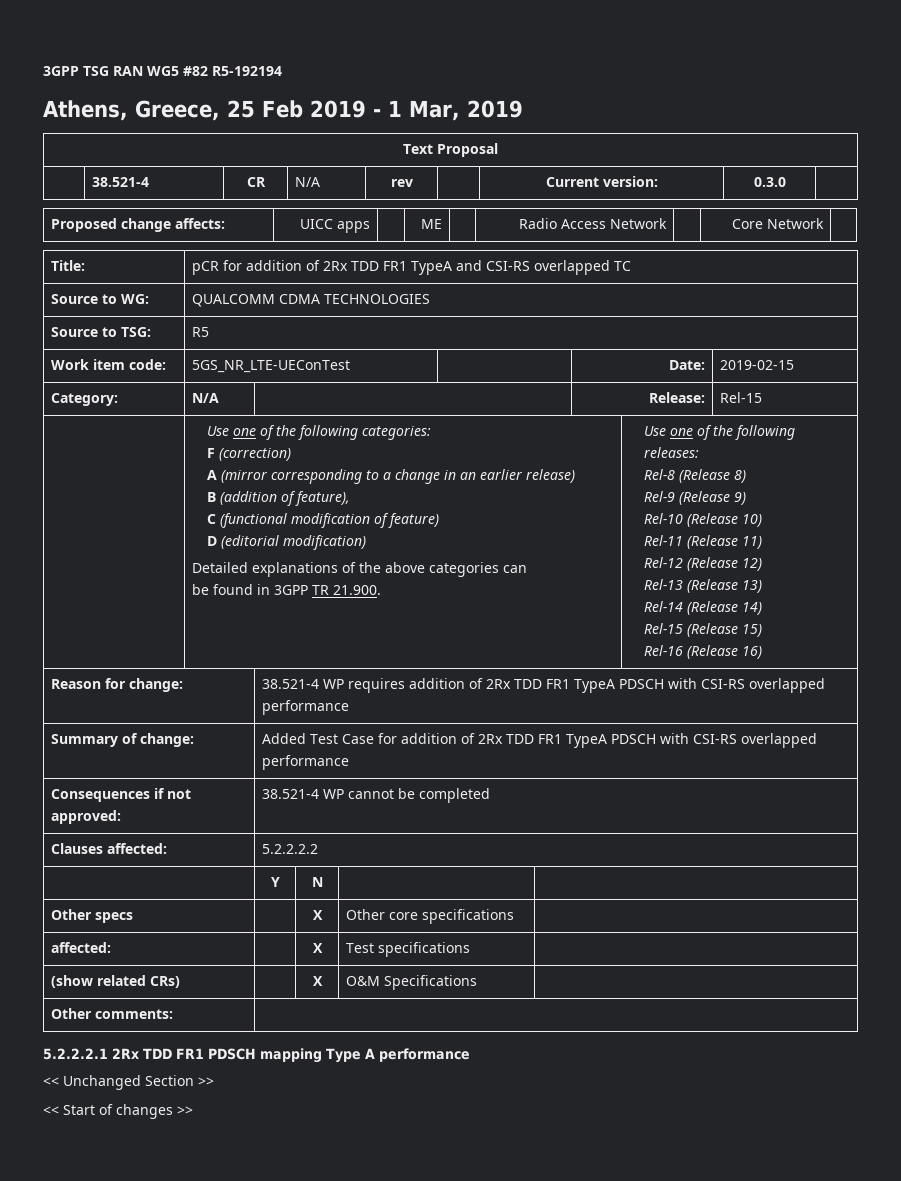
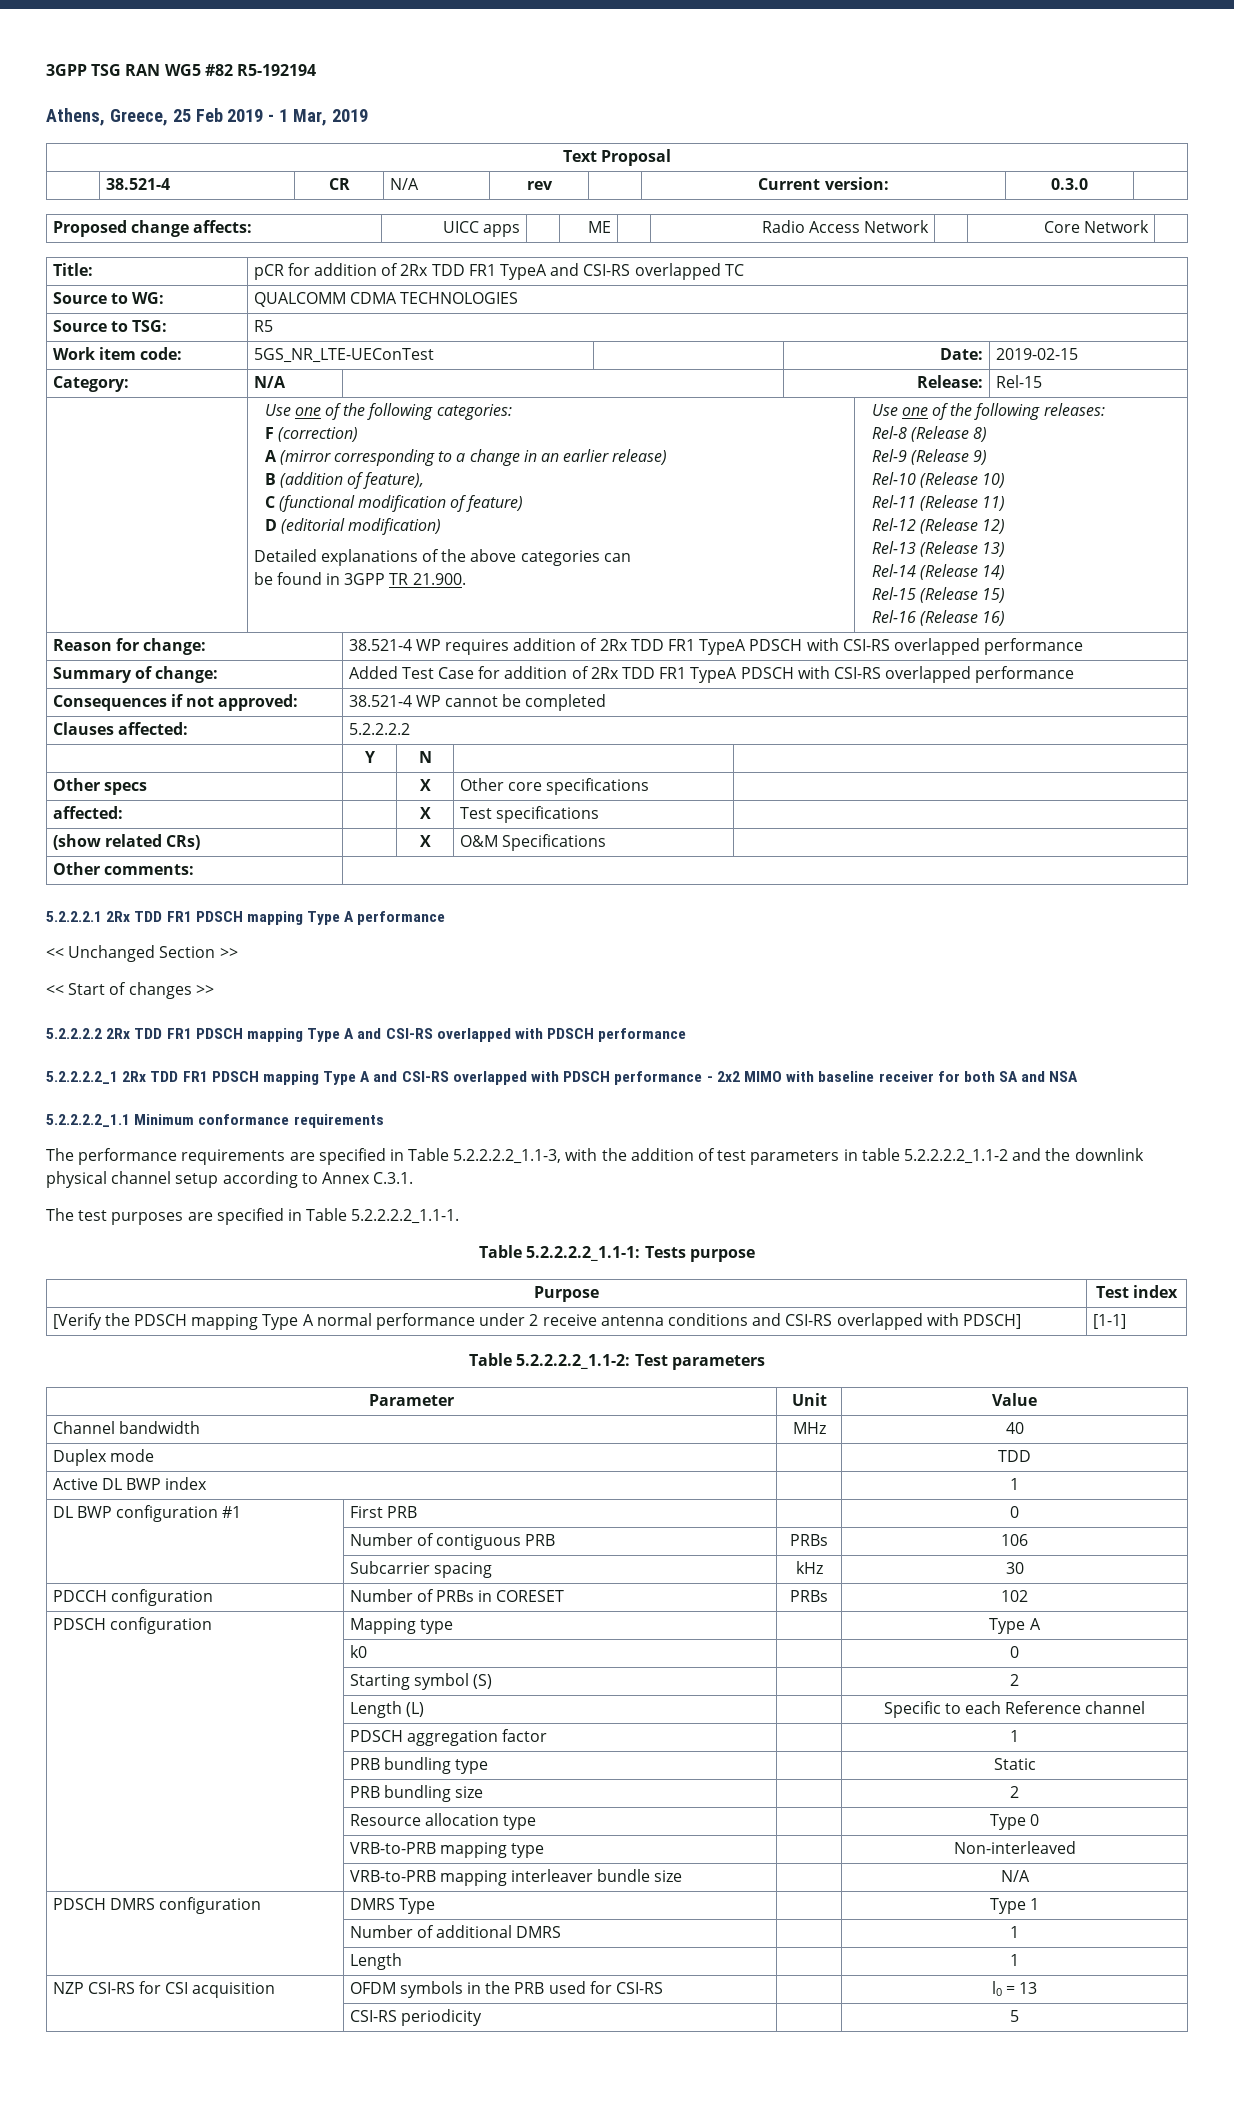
(193, 1110) none -> [46,1028,687,1042] [46,1071,1079,1085] [46,1114,384,1128] [46,1148,1144,1165] [46,1171,414,1188] [46,1208,460,1225] [479,1245,755,1262] [534,1286,599,1302] [1095,1285,1179,1298] [52,1313,1021,1330] [1092,1314,1126,1329] [469,1353,765,1370] [369,1394,454,1406] [791,1393,827,1406] [992,1393,1037,1406] [52,1421,200,1434] [792,1422,826,1434] [1005,1422,1024,1434] [52,1449,154,1466] [998,1450,1031,1462] [52,1477,208,1490] [1010,1478,1019,1490] [52,1505,242,1522] [349,1506,417,1518] [1010,1506,1019,1518] [349,1533,556,1550] [790,1534,828,1546] [1001,1534,1028,1546] [349,1561,492,1578] [795,1561,823,1574] [1005,1562,1024,1574] [52,1589,213,1606] [349,1589,565,1602] [790,1590,828,1602] [1001,1590,1028,1602] [52,1617,212,1634] [349,1618,453,1634] [989,1618,1041,1634] [349,1645,367,1658] [1010,1646,1019,1658] [349,1673,493,1690] [1010,1674,1019,1686] [349,1701,424,1718] [883,1701,1146,1718] [349,1729,548,1746] [1010,1730,1019,1742] [349,1757,489,1774] [993,1758,1036,1770] [349,1785,484,1802] [1010,1786,1019,1798] [349,1813,537,1830] [989,1814,1040,1830] [349,1842,545,1858] [953,1841,1076,1854] [349,1869,683,1886] [1000,1870,1030,1882] [52,1897,262,1914] [349,1898,435,1914] [989,1898,1040,1914] [349,1925,562,1938] [1010,1926,1019,1938] [349,1953,402,1970] [1010,1954,1019,1966] [52,1981,276,1998] [349,1981,664,1998] [991,1981,1038,1996] [349,2009,482,2026] [1010,2010,1019,2022] // 5.2.2.2.2 2Rx TDD FR1 PDSCH mapping Type A and CSI-RS overlapped with PDSCH performance // 5.2.2.2.2_1 2Rx TDD FR1 PDSCH mapping Type A and CSI-RS overlapped with PDSCH performance - 2x2 MIMO with baseline receiver for both SA and NSA // 5.2.2.2.2_1.1 Minimum conformance requirements // The performance requirements are specified in Table 5.2.2.2.2_1.1-3, with the addition of test parameters in table 5.2.2.2.2_1.1-2 and the downlink physical channel setup according to Annex C.3.1. // The test purposes are specified in Table 5.2.2.2.2_1.1-1. // Table 5.2.2.2.2_1.1-1: Tests purpose // Purpose | Test index // [Verify the PDSCH mapping Type A normal performance under 2 receive antenna conditions and CSI-RS overlapped with PDSCH] | [1-1] // Table 5.2.2.2.2_1.1-2: Test parameters // Parameter | Unit | Value // Channel bandwidth | MHz | 40 // Duplex mode | | TDD // Active DL BWP index | | 1 // DL BWP configuration #1 | First PRB | | 0 // | Number of contiguous PRB | PRBs | 106 // | Subcarrier spacing | kHz | 30 // PDCCH configuration | Number of PRBs in CORESET | PRBs | 102 // PDSCH configuration | Mapping type | | Type A // | k0 | | 0 // | Starting symbol (S) | | 2 // | Length (L) | | Specific to each Reference channel // | PDSCH aggregation factor | | 1 // | PRB bundling type | | Static // | PRB bundling size | | 2 // | Resource allocation type | | Type 0 // | VRB-to-PRB mapping type | | Non-interleaved // | VRB-to-PRB mapping interleaver bundle size | | N/A // PDSCH DMRS configuration | DMRS Type | | Type 1 // | Number of additional DMRS | | 1 // | Length | | 1 // NZP CSI-RS for CSI acquisition | OFDM symbols in the PRB used for CSI-RS | | l0 = 13 // | CSI-RS periodicity | | 5

